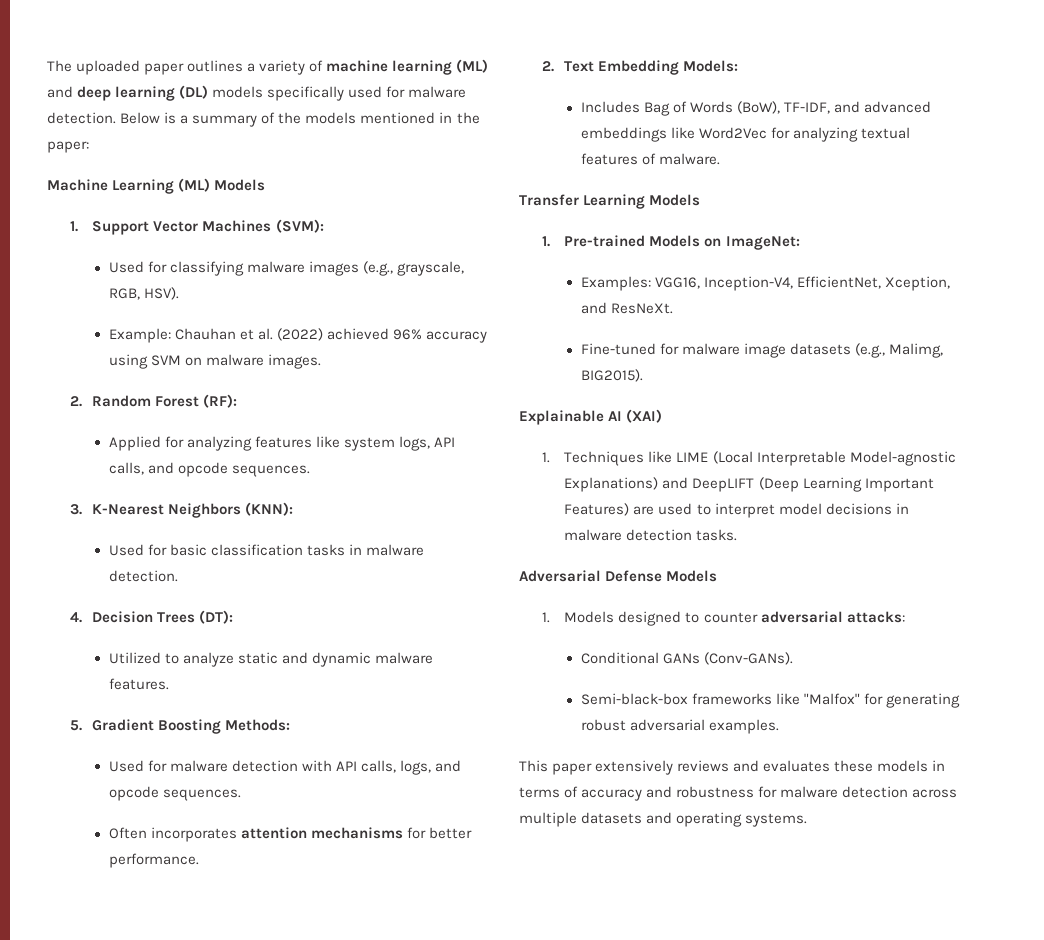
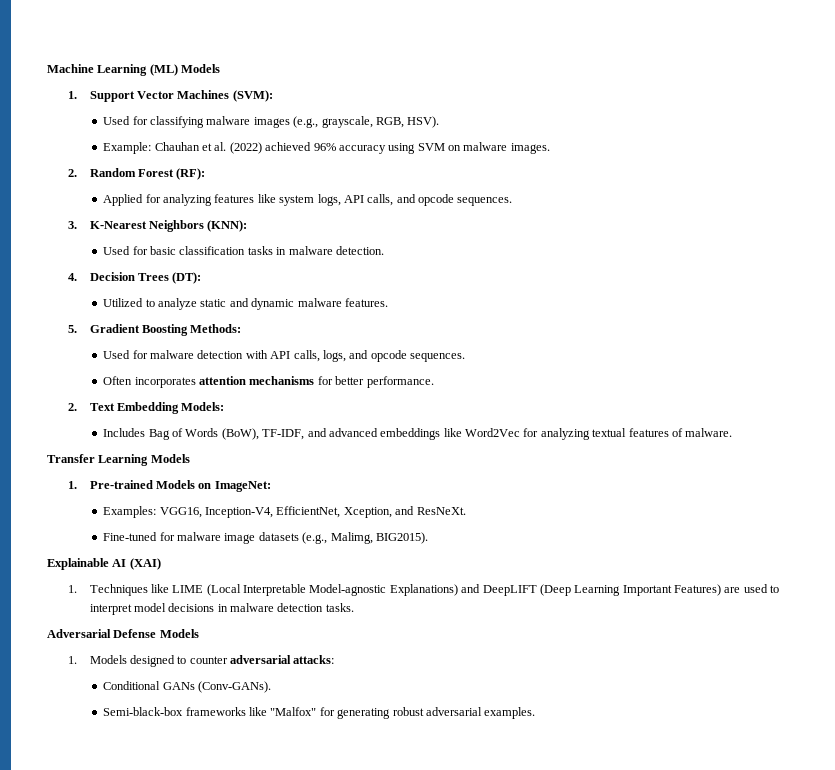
[47,59,489,75] [47,85,467,101] [47,112,480,127] [47,141,89,153] The uploaded paper outlines a variety of machine learning (ML) and deep learning (DL) models specifically used for malware detection. Below is a summary of the models mentioned in the paper: // -> (47, 68) none
[519,760,946,775] [519,786,958,801] [519,812,808,827] // This paper extensively reviews and evaluates these models in terms of accuracy and robustness for malware detection across multiple datasets and operating systems. -> (536, 713) none

